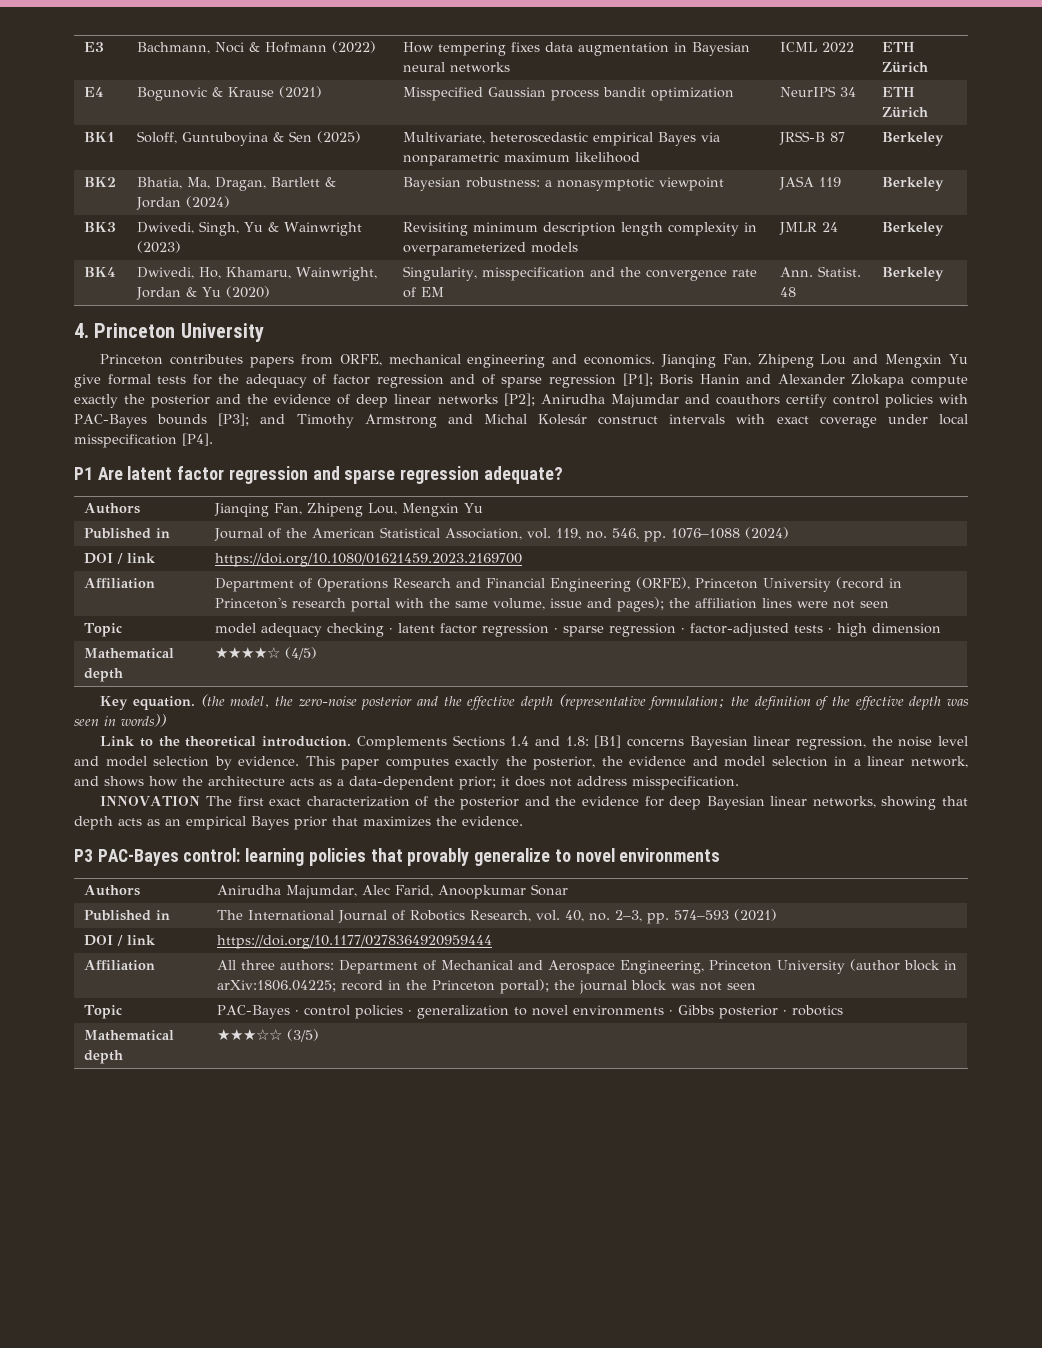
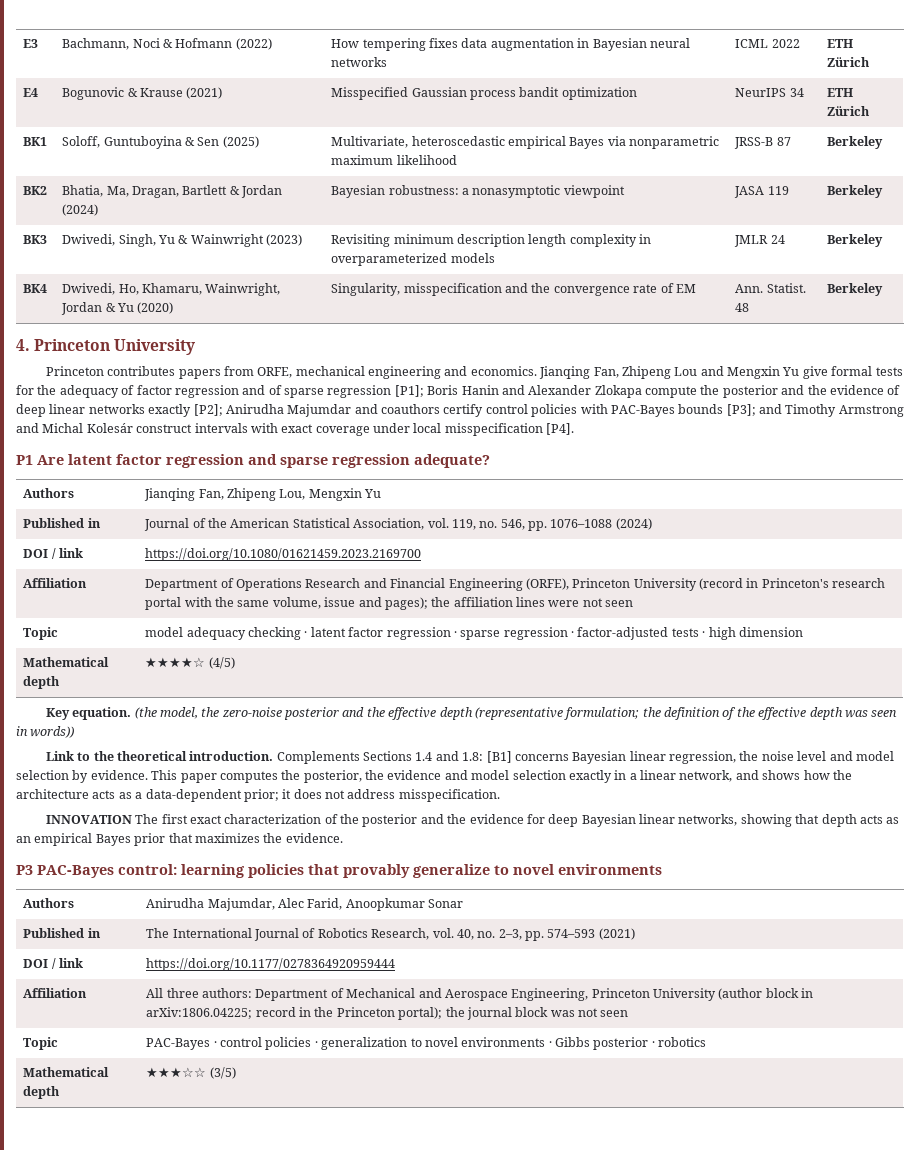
[74,394,118,408] exactly -> (697, 392) none
(498, 399) none -> [148,404,192,417] exactly
[455,756,500,770] exactly -> (278, 777) none
(828, 761) none -> [568,770,612,783] exactly

